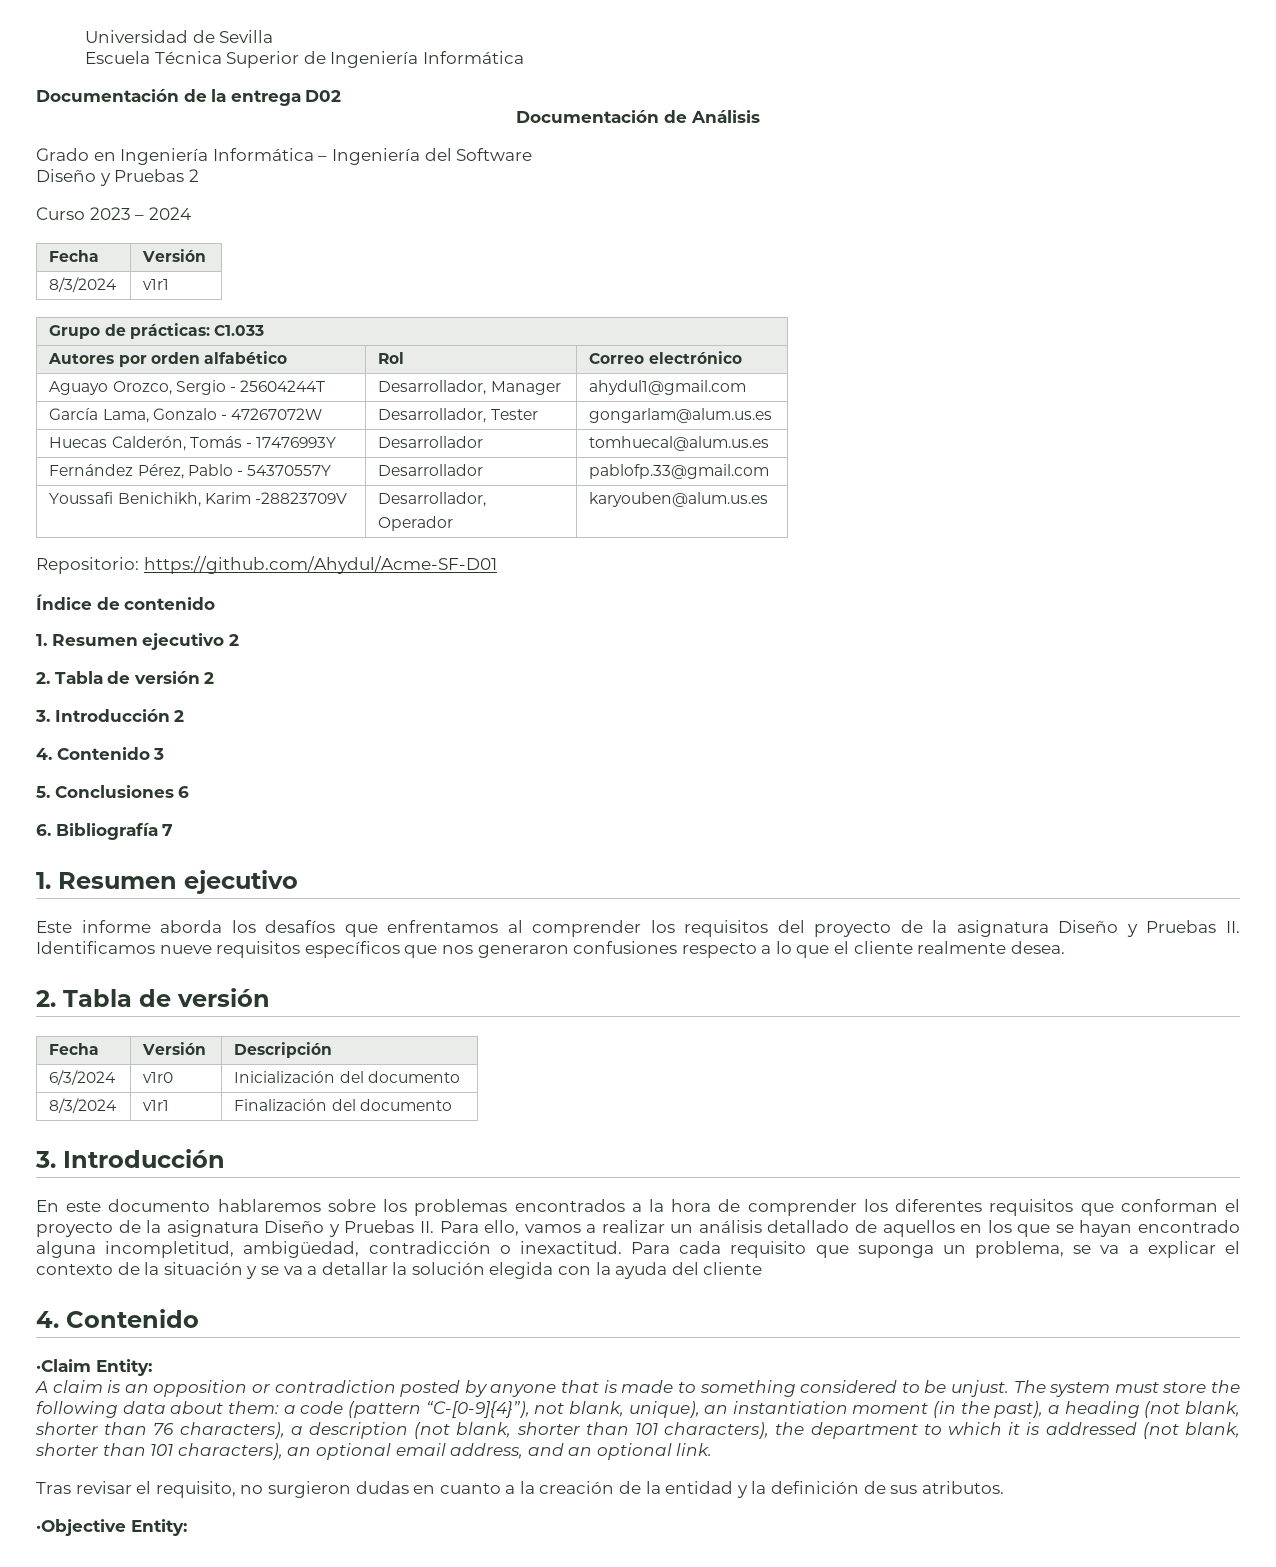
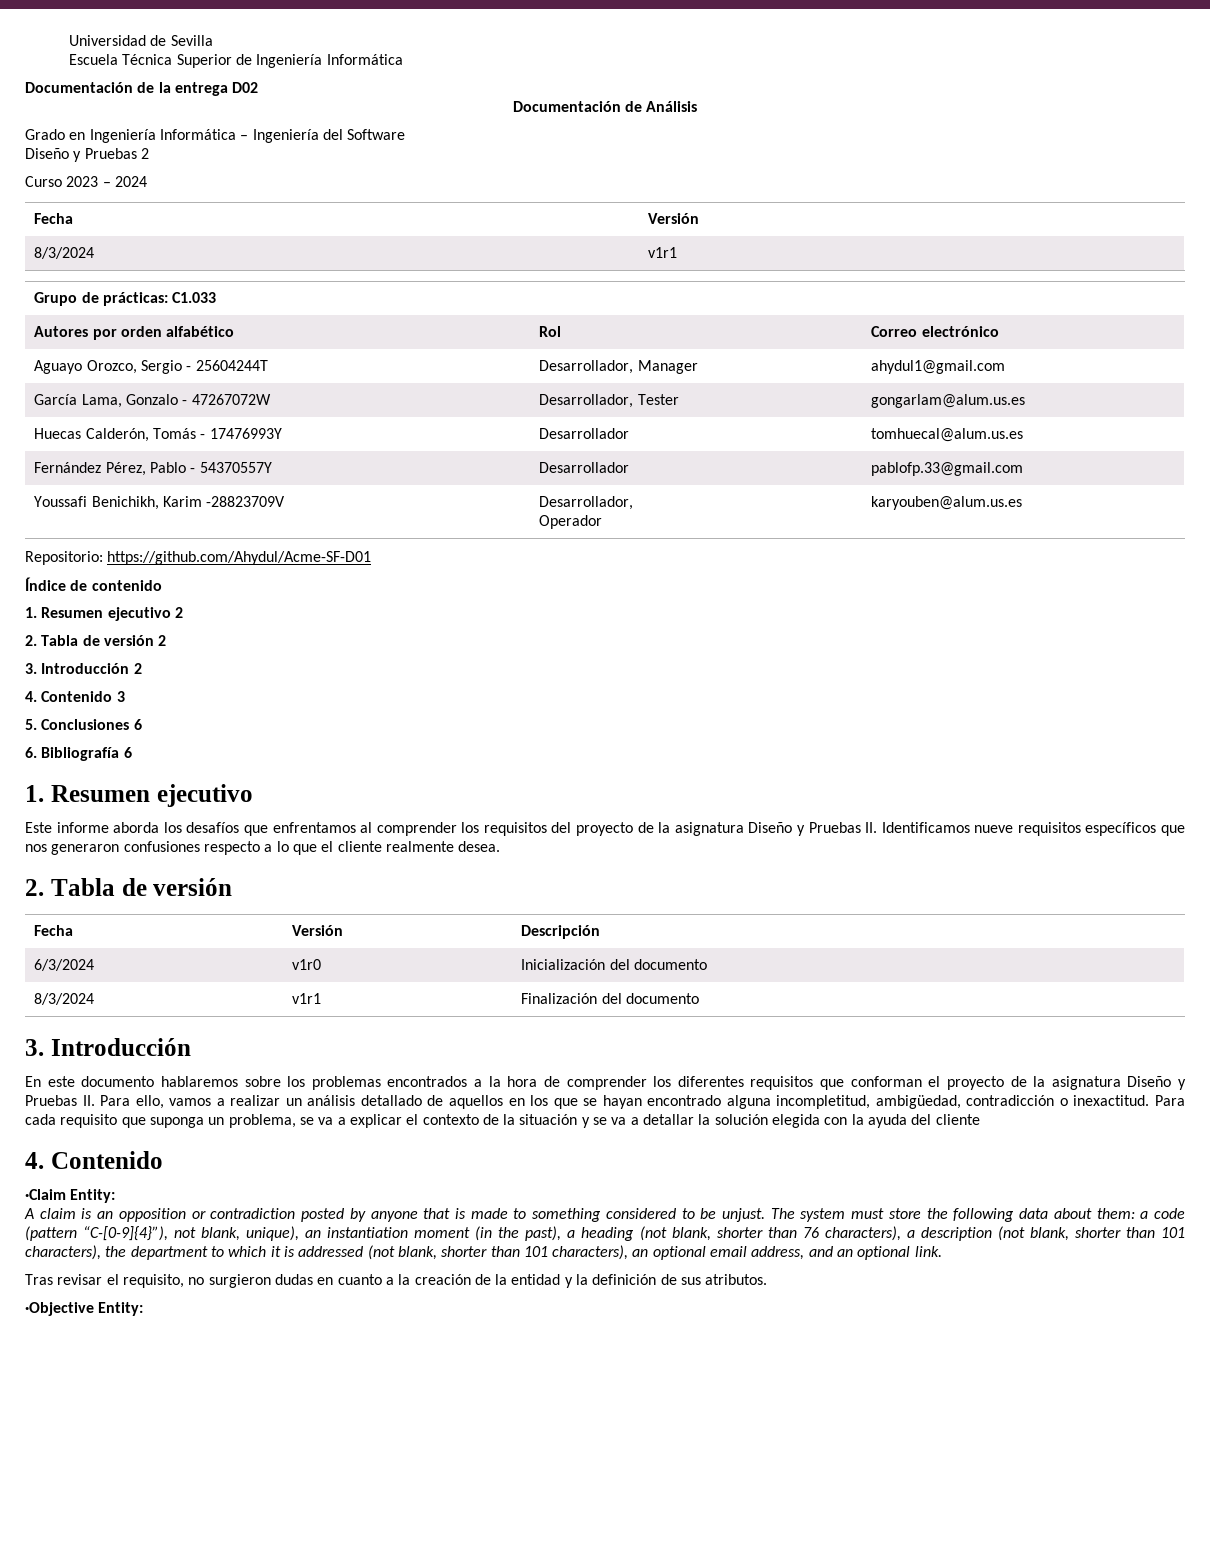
[162,824,174,836] 7 -> [123,747,132,758] 6

